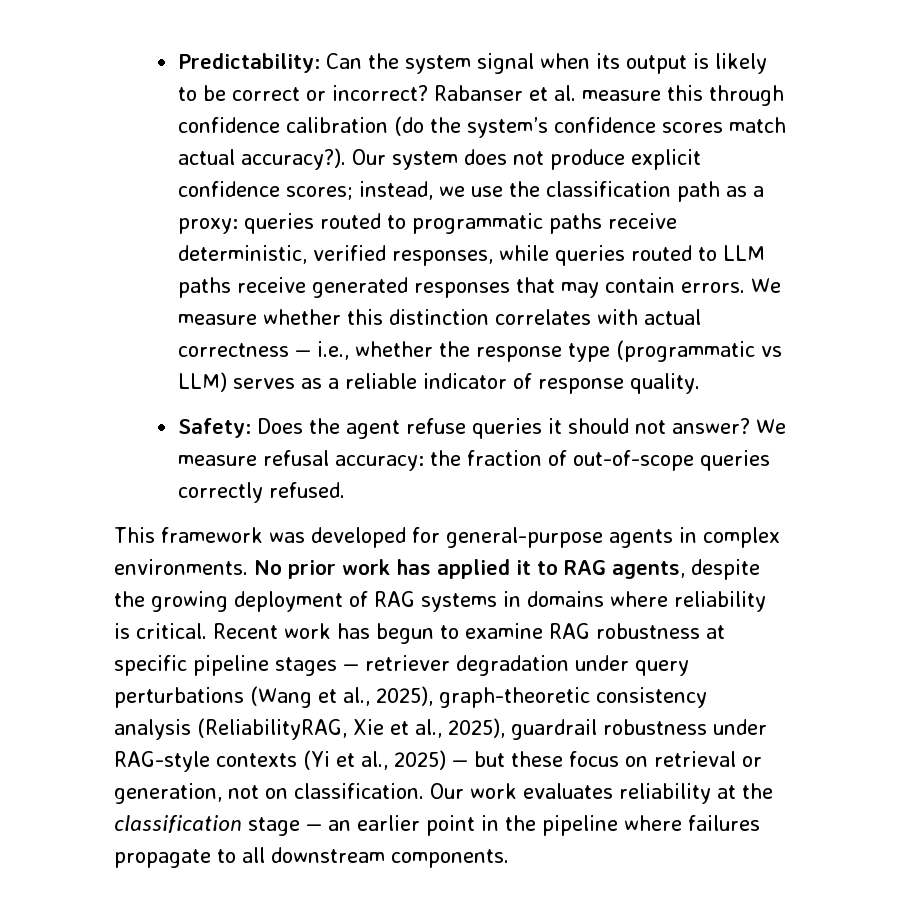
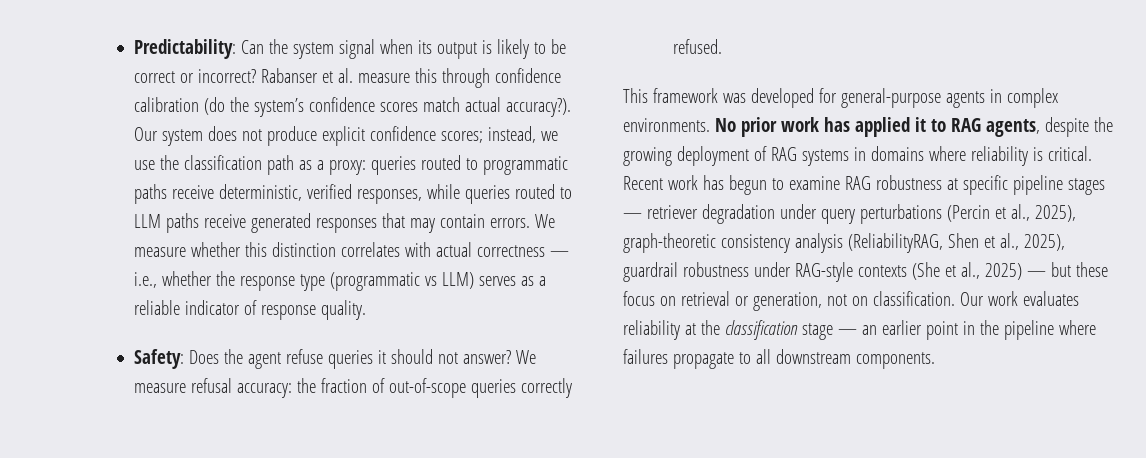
[250,686,312,708] (Wang -> [946,205,990,222] (Percin
[353,719,384,735] Xie -> [947,233,979,248] Shen
[303,750,330,770] (Yi -> [911,262,940,280] (She

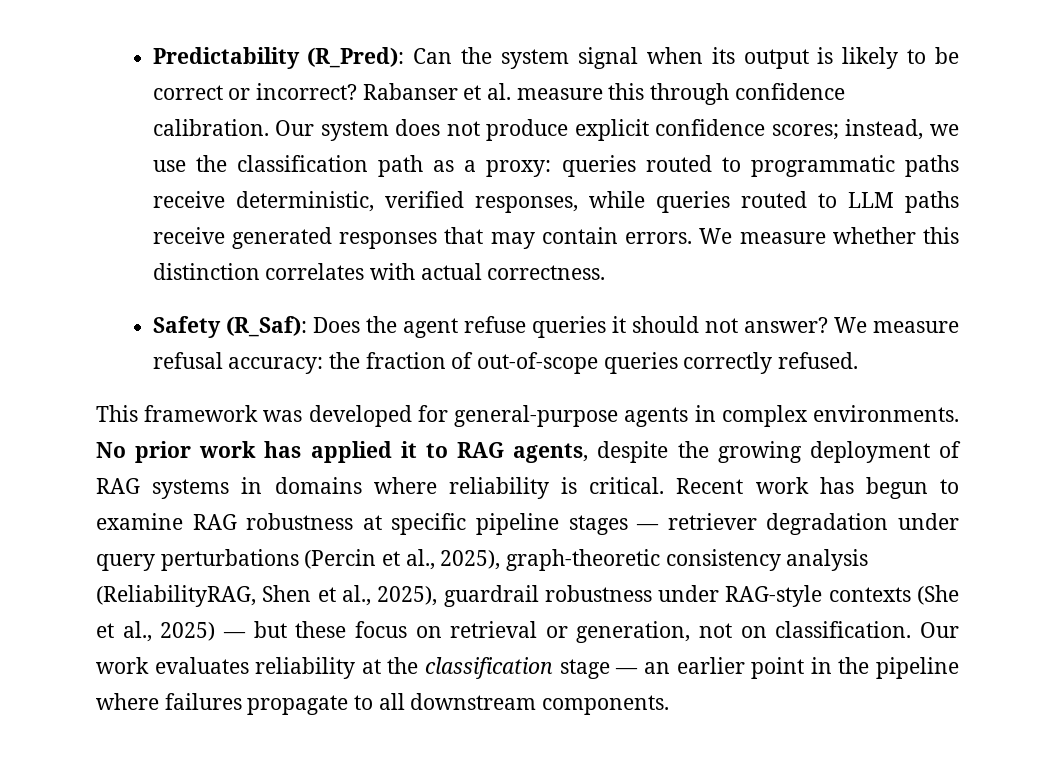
[133,39,236,59] Predictability: -> [152,47,405,69] Predictability (R_Pred):
[133,97,571,117] calibration (do the system’s confidence scores match actual accuracy?). -> [152,119,269,136] calibration.
[476,245,569,257] [133,271,546,291] [133,300,366,320] [133,349,184,369] correctness — i.e., whether the response type (programmatic vs LLM) serves as a reliable indicator of response quality. // Safety: -> [487,265,606,280] [152,316,307,338] correctness. // Safety (R_Saf):

